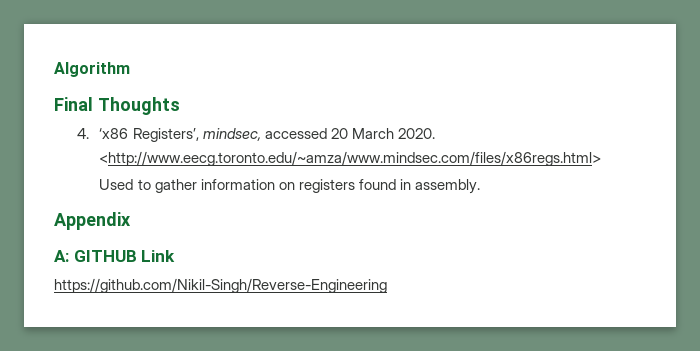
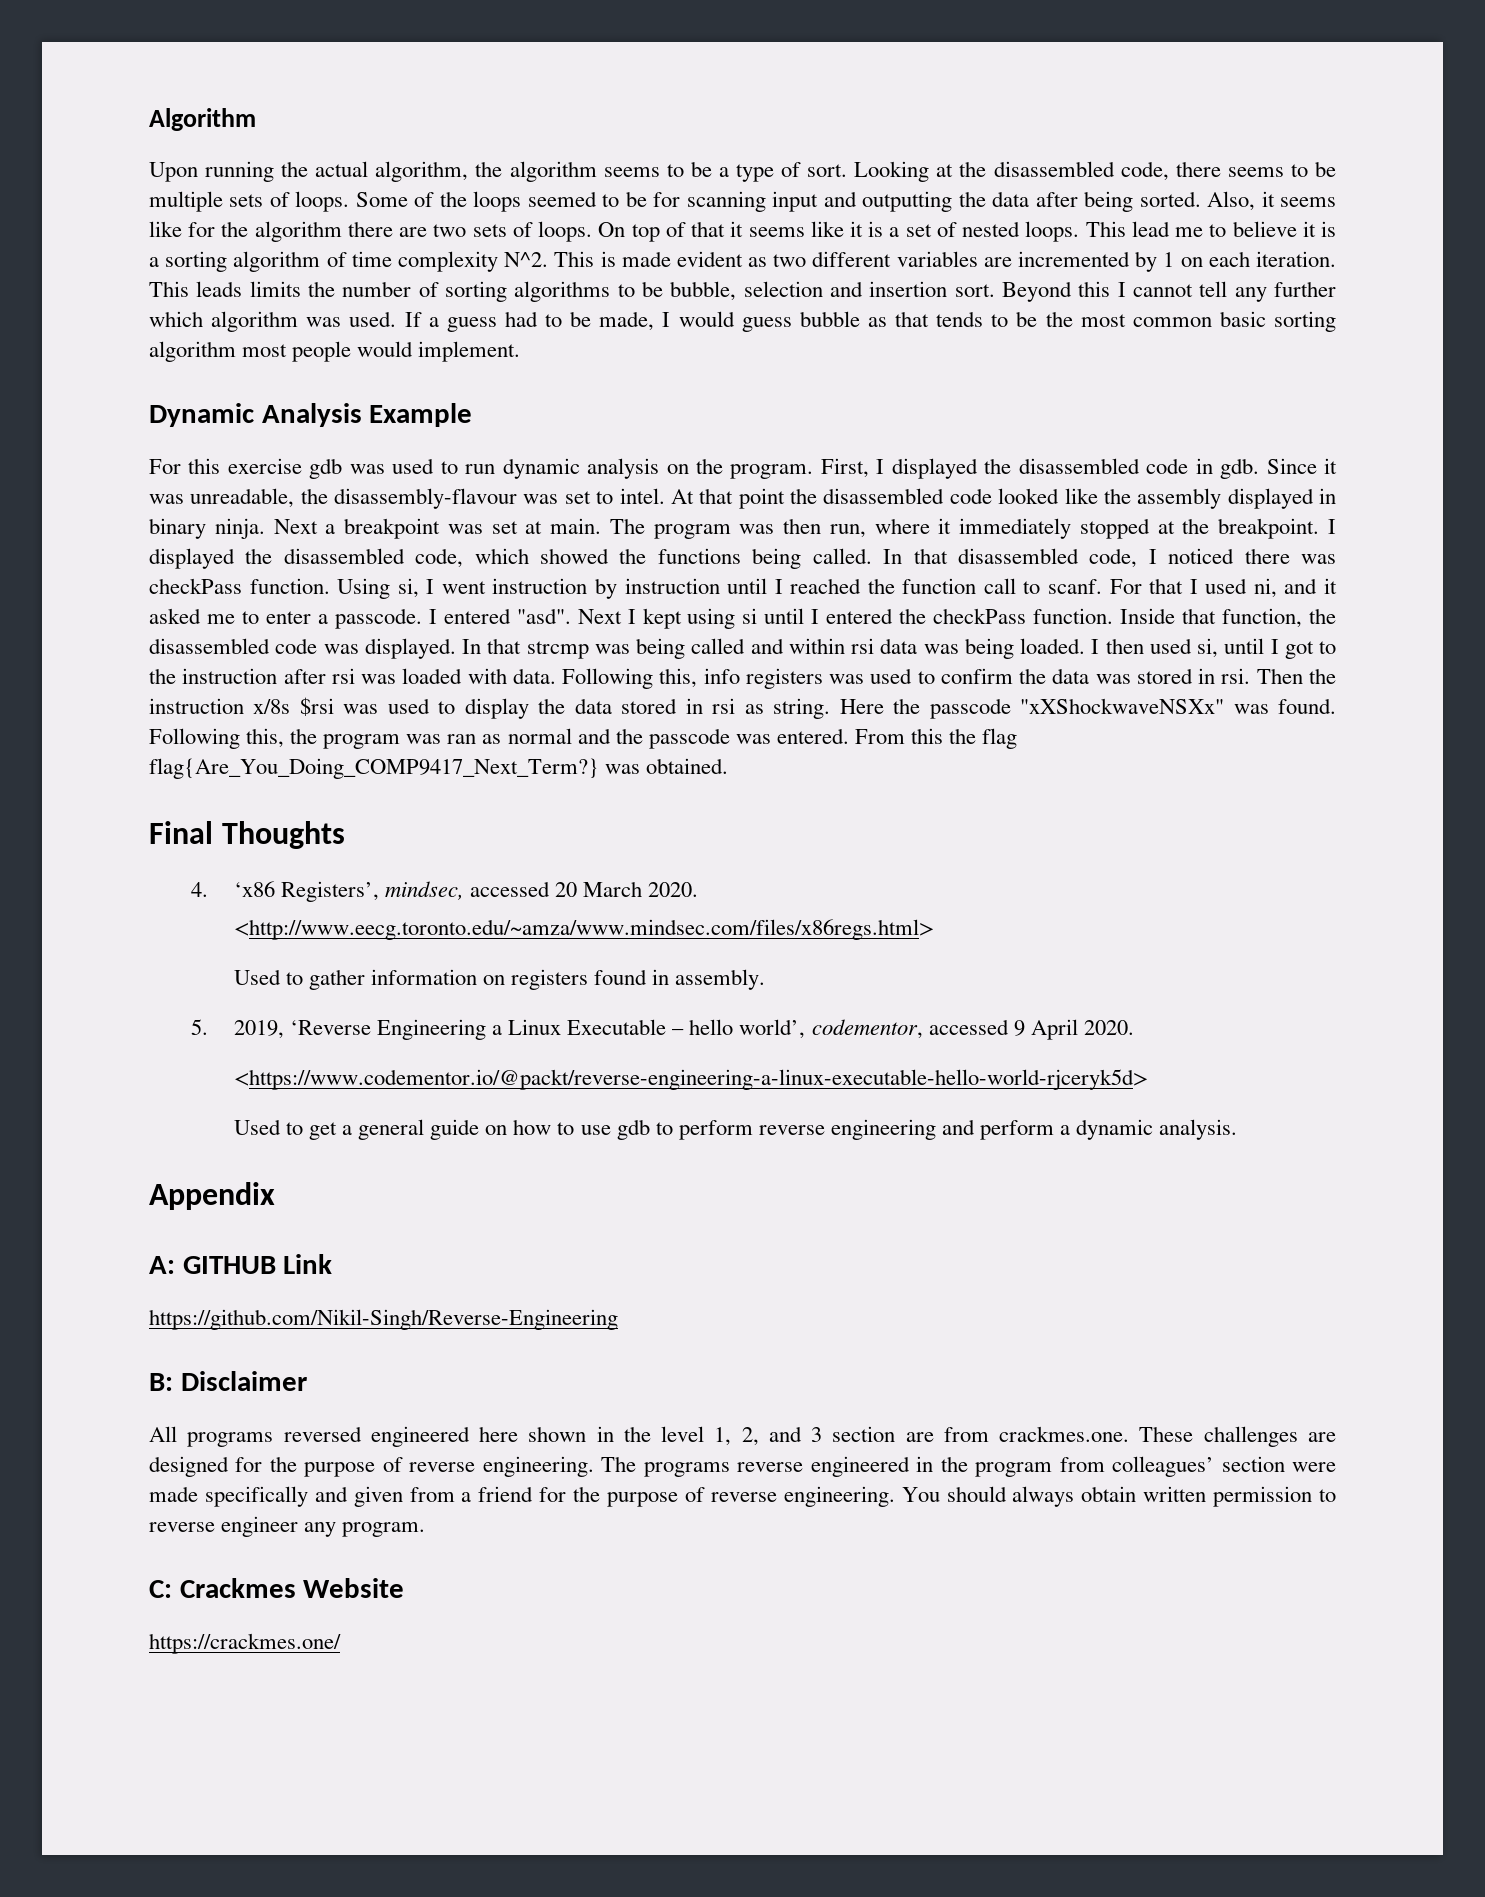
(130, 69) none -> [149,161,1336,182] [149,191,1337,212] [149,221,1337,242] [149,251,1336,272] [149,281,1337,302] [149,311,1336,332] [149,341,521,362] [149,403,473,427] [149,458,1338,479] [149,488,1336,509] [149,518,1337,539] [149,548,1336,569] [149,578,1337,599] [149,608,1336,629] [149,638,1336,659] [149,668,1336,689] [149,697,1337,719] [149,728,1018,749] [149,758,729,779] // Upon running the actual algorithm, the algorithm seems to be a type of sort. Looking at the disassembled code, there seems to be multiple sets of loops. Some of the loops seemed to be for scanning input and outputting the data after being sorted. Also, it seems like for the algorithm there are two sets of loops. On top of that it seems like it is a set of nested loops. This lead me to believe it is a sorting algorithm of time complexity N^2. This is made evident as two different variables are incremented by 1 on each iteration. This leads limits the number of sorting algorithms to be bubble, selection and insertion sort. Beyond this I cannot tell any further which algorithm was used. If a guess had to be made, I would guess bubble as that tends to be the most common basic sorting algorithm most people would implement. // Dynamic Analysis Example // For this exercise gdb was used to run dynamic analysis on the program. First, I displayed the disassembled code in gdb. Since it was unreadable, the disassembly-flavour was set to intel. At that point the disassembled code looked like the assembly displayed in binary ninja. Next a breakpoint was set at main. The program was then run, where it immediately stopped at the breakpoint. I displayed the disassembled code, which showed the functions being called. In that disassembled code, I noticed there was checkPass function. Using si, I went instruction by instruction until I reached the function call to scanf. For that I used ni, and it asked me to enter a passcode. I entered "asd". Next I kept using si until I entered the checkPass function. Inside that function, the disassembled code was displayed. In that strcmp was being called and within rsi data was being loaded. I then used si, until I got to the instruction after rsi was loaded with data. Following this, info registers was used to confirm the data was stored in rsi. Then the instruction x/8s $rsi was used to display the data stored in rsi as string. Here the passcode "xXShockwaveNSXx" was found. Following this, the program was ran as normal and the passcode was entered. From this the flag flag{Are_You_Doing_COMP9417_Next_Term?} was obtained.
(480, 186) none -> [191,1019,1134,1040] [233,1069,1148,1090] [233,1119,1238,1140] // 5. 2019, ‘Reverse Engineering a Linux Executable – hello world’, codementor, accessed 9 April 2020. // <https://www.codementor.io/@packt/reverse-engineering-a-linux-executable-hello-world-rjceryk5d> // Used to get a general guide on how to use gdb to perform reverse engineering and perform a dynamic analysis.
(387, 285) none -> [149,1371,307,1391] [149,1426,1337,1447] [149,1456,1336,1477] [149,1486,1337,1507] [149,1516,426,1537] [149,1578,405,1598] [149,1633,341,1654] // B: Disclaimer // All programs reversed engineered here shown in the level 1, 2, and 3 section are from crackmes.one. These challenges are designed for the purpose of reverse engineering. The programs reverse engineered in the program from colleagues’ section were made specifically and given from a friend for the purpose of reverse engineering. You should always obtain written permission to reverse engineer any program. // C: Crackmes Website // https://crackmes.one/

